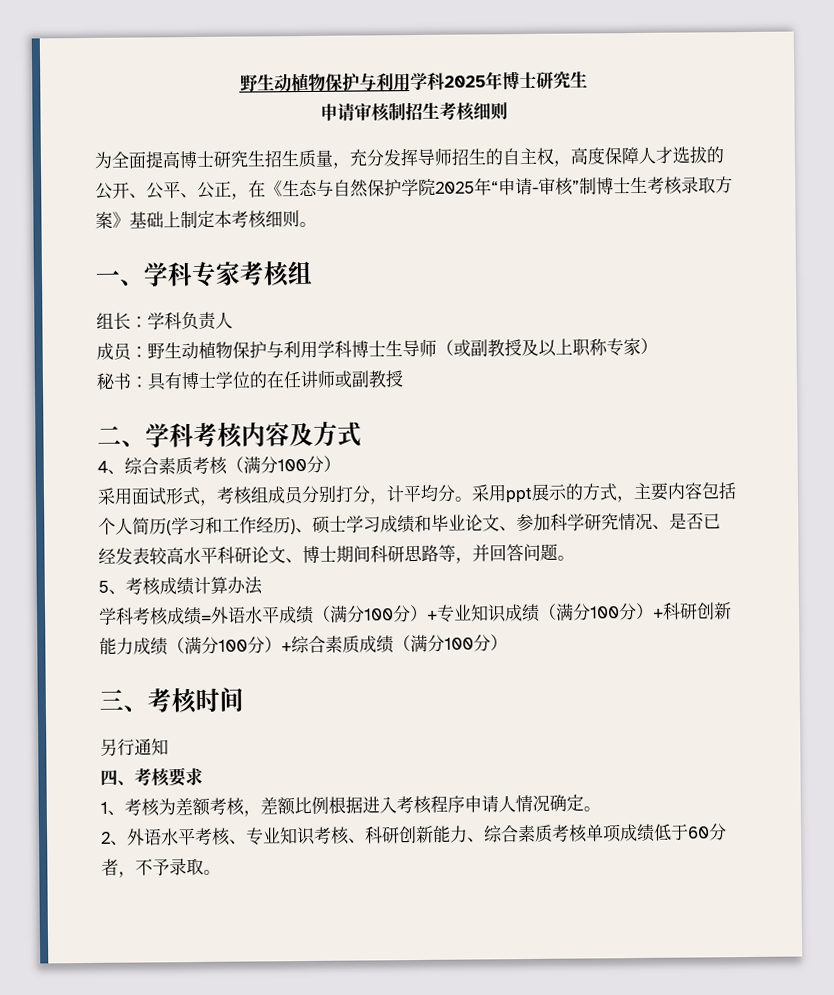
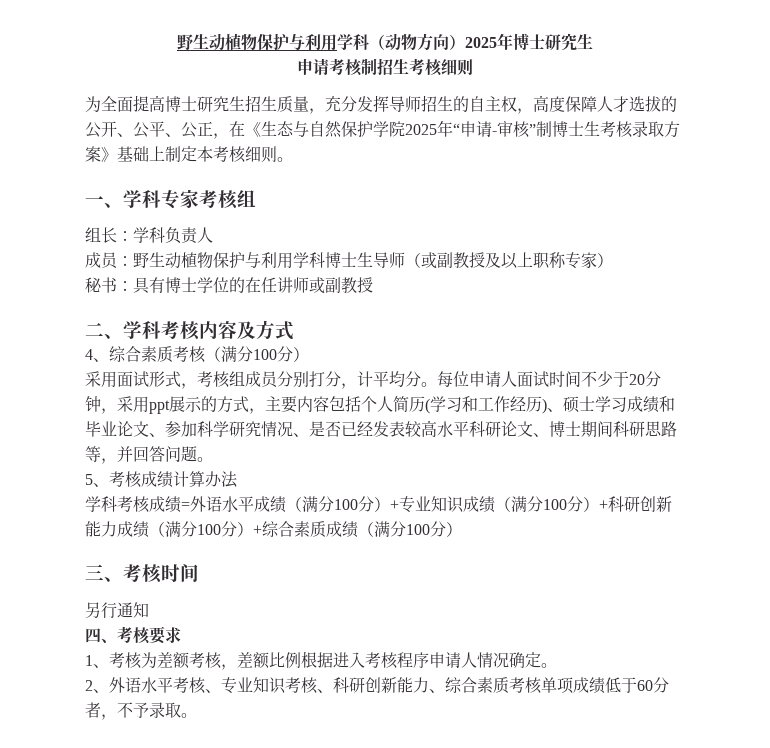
[239,72,445,92] 野生动植物保护与利用学科 -> [177,33,465,51] 野生动植物保护与利用学科（动物方向）
[353,103,372,121] 审 -> [329,58,345,75] 考
(473, 499) none -> [437,371,661,388] [85,396,117,414] 每位申请人面试时间不少于20分钟，

